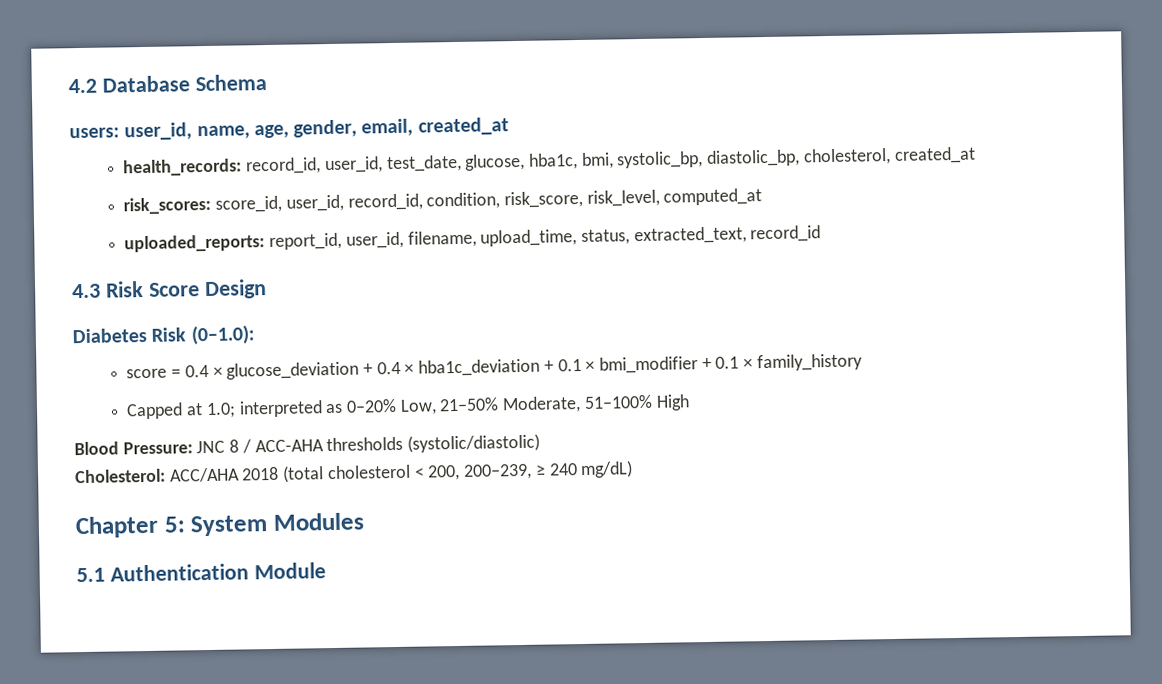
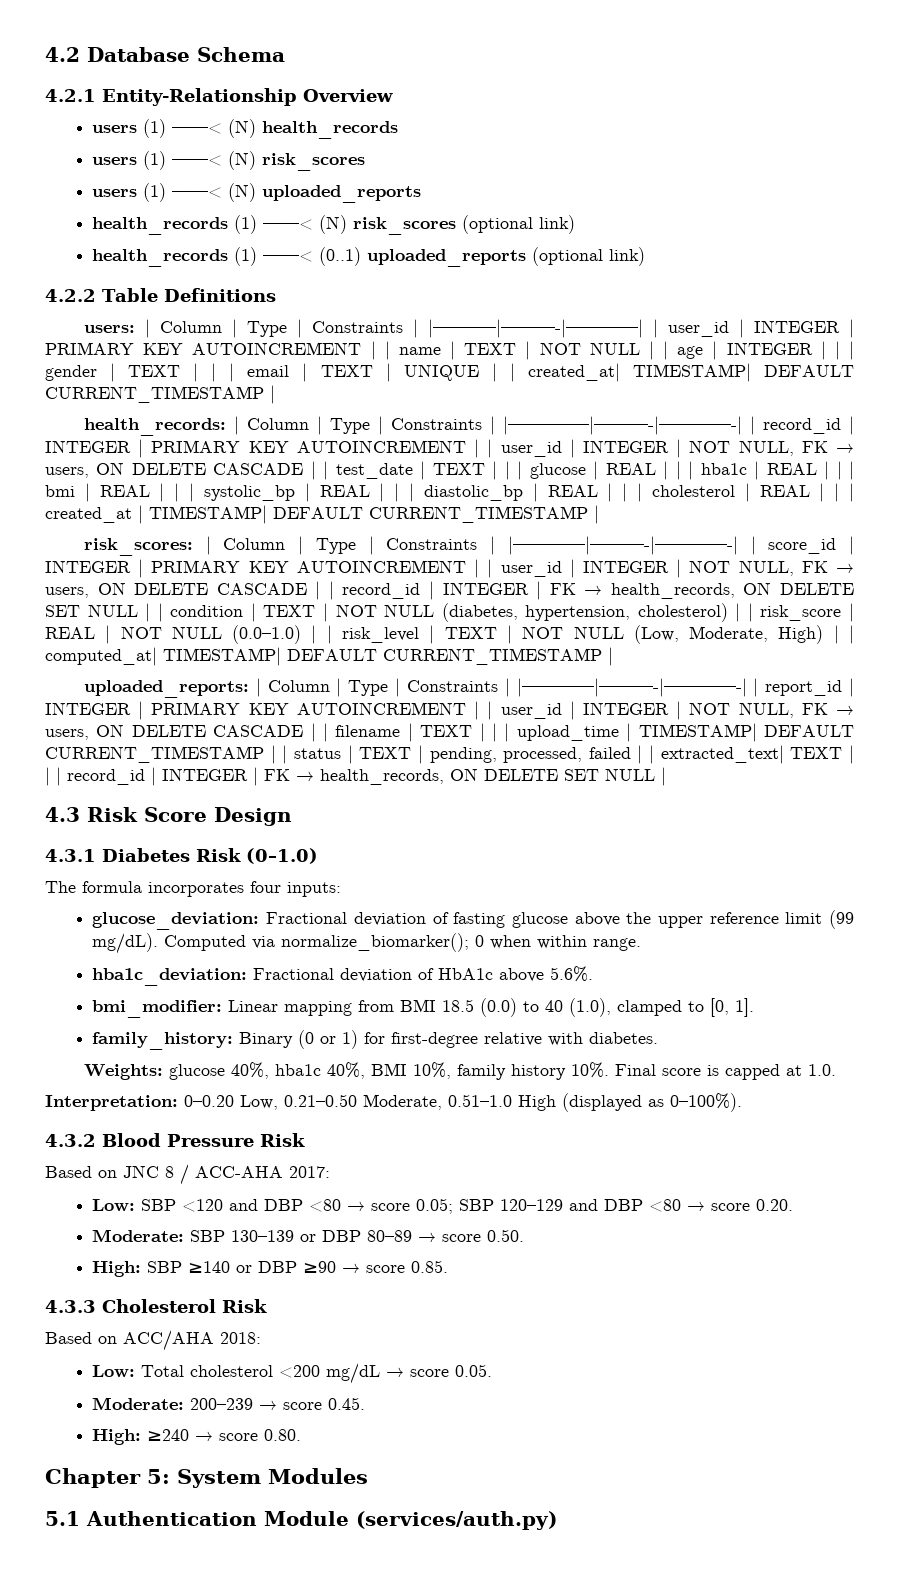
[69,117,509,141] [123,146,976,177] [123,188,763,215] [124,225,822,253] users: user_id, name, age, gender, email, created_at // health_records: record_id, user_id, test_date, glucose, hba1c, bmi, systolic_bp, diastolic_bp, cholesterol, created_at // risk_scores: score_id, user_id, record_id, condition, risk_score, risk_level, computed_at // uploaded_reports: report_id, user_id, filename, upload_time, status, extracted_text, record_id -> [45,88,393,106] [92,119,399,139] [92,151,366,171] [92,183,422,203] [92,215,576,235] [92,247,646,267] [45,288,276,302] [83,319,854,338] [45,341,854,360] [45,363,854,382] [45,385,275,404] [83,416,855,436] [45,439,854,458] [45,461,854,480] [45,483,855,502] [45,505,599,524] [83,536,854,556] [45,559,854,578] [45,581,854,600] [45,603,854,622] [45,625,854,644] [45,647,613,666] [83,678,855,698] [45,701,854,720] [45,723,854,742] [45,745,854,764] [45,767,666,786] 4.2.1 Entity-Relationship Overview // users (1) ——< (N) health_records // users (1) ——< (N) risk_scores // users (1) ——< (N) uploaded_reports // health_records (1) ——< (N) risk_scores (optional link) // health_records (1) ——< (0..1) uploaded_reports (optional link) // 4.2.2 Table Definitions // users: | Column | Type | Constraints | |———–|———-|————| | user_id | INTEGER | PRIMARY KEY AUTOINCREMENT | | name | TEXT | NOT NULL | | age | INTEGER | | | gender | TEXT | | | email | TEXT | UNIQUE | | created_at| TIMESTAMP| DEFAULT CURRENT_TIMESTAMP | // health_records: | Column | Type | Constraints | |————–|———-|————-| | record_id | INTEGER | PRIMARY KEY AUTOINCREMENT | | user_id | INTEGER | NOT NULL, FK → users, ON DELETE CASCADE | | test_date | TEXT | | | glucose | REAL | | | hba1c | REAL | | | bmi | REAL | | | systolic_bp | REAL | | | diastolic_bp | REAL | | | cholesterol | REAL | | | created_at | TIMESTAMP| DEFAULT CURRENT_TIMESTAMP | // risk_scores: | Column | Type | Constraints | |————|———-|————-| | score_id | INTEGER | PRIMARY KEY AUTOINCREMENT | | user_id | INTEGER | NOT NULL, FK → users, ON DELETE CASCADE | | record_id | INTEGER | FK → health_records, ON DELETE SET NULL | | condition | TEXT | NOT NULL (diabetes, hypertension, cholesterol) | | risk_score | REAL | NOT NULL (0.0–1.0) | | risk_level | TEXT | NOT NULL (Low, Moderate, High) | | computed_at| TIMESTAMP| DEFAULT CURRENT_TIMESTAMP | // uploaded_reports: | Column | Type | Constraints | |————|———-|————-| | report_id | INTEGER | PRIMARY KEY AUTOINCREMENT | | user_id | INTEGER | NOT NULL, FK → users, ON DELETE CASCADE | | filename | TEXT | | | upload_time | TIMESTAMP| DEFAULT CURRENT_TIMESTAMP | | status | TEXT | pending, processed, failed | | extracted_text| TEXT | | | record_id | INTEGER | FK → health_records, ON DELETE SET NULL |
(267, 289) none -> [45,849,96,862] 4.3.1
[190,325,255,346] [126,353,863,380] [126,394,690,420] [74,433,541,456] [74,460,634,484] (0–1.0): // score = 0.4 × glucose_deviation + 0.4 × hba1c_deviation + 0.1 × bmi_modifier + 0.1 × family_history // Capped at 1.0; interpreted as 0–20% Low, 21–50% Moderate, 51–100% High // Blood Pressure: JNC 8 / ACC-AHA thresholds (systolic/diastolic) // Cholesterol: ACC/AHA 2018 (total cholesterol < 200, 200–239, ≥ 240 mg/dL) -> [246,848,318,864] [45,881,341,897] [92,910,854,930] [92,933,642,954] [92,966,594,986] [92,998,755,1018] [92,1030,659,1050] [83,1062,836,1080] [45,1093,742,1112] [45,1133,305,1147] [45,1164,330,1185] [92,1198,794,1214] [92,1229,525,1242] [92,1260,449,1277] [45,1299,267,1313] [45,1330,261,1351] [92,1363,493,1384] [92,1397,366,1410] [92,1429,302,1445] (0–1.0) // The formula incorporates four inputs: // glucose_deviation: Fractional deviation of fasting glucose above the upper reference limit (99 mg/dL). Computed via normalize_biomarker(); 0 when within range. // hba1c_deviation: Fractional deviation of HbA1c above 5.6%. // bmi_modifier: Linear mapping from BMI 18.5 (0.0) to 40 (1.0), clamped to [0, 1]. // family_history: Binary (0 or 1) for first-degree relative with diabetes. // Weights: glucose 40%, hba1c 40%, BMI 10%, family history 10%. Final score is capped at 1.0. // Interpretation: 0–0.20 Low, 0.21–0.50 Moderate, 0.51–1.0 High (displayed as 0–100%). // 4.3.2 Blood Pressure Risk // Based on JNC 8 / ACC-AHA 2017: // Low: SBP <120 and DBP <80 → score 0.05; SBP 120–129 and DBP <80 → score 0.20. // Moderate: SBP 130–139 or DBP 80–89 → score 0.50. // High: SBP ≥140 or DBP ≥90 → score 0.85. // 4.3.3 Cholesterol Risk // Based on ACC/AHA 2018: // Low: Total cholesterol <200 mg/dL → score 0.05. // Moderate: 200–239 → score 0.45. // High: ≥240 → score 0.80.
(326, 571) none -> [356,1511,557,1530] (services/auth.py)

